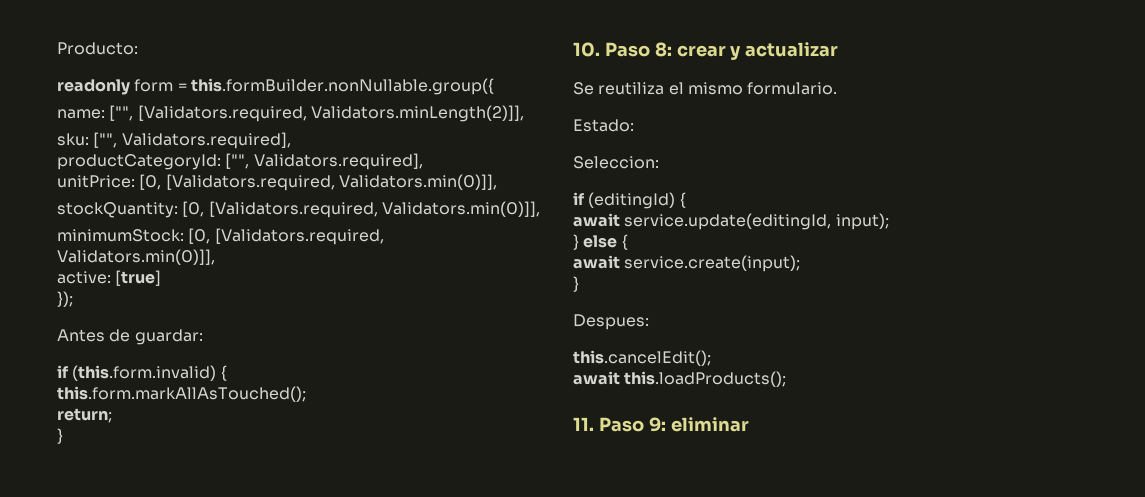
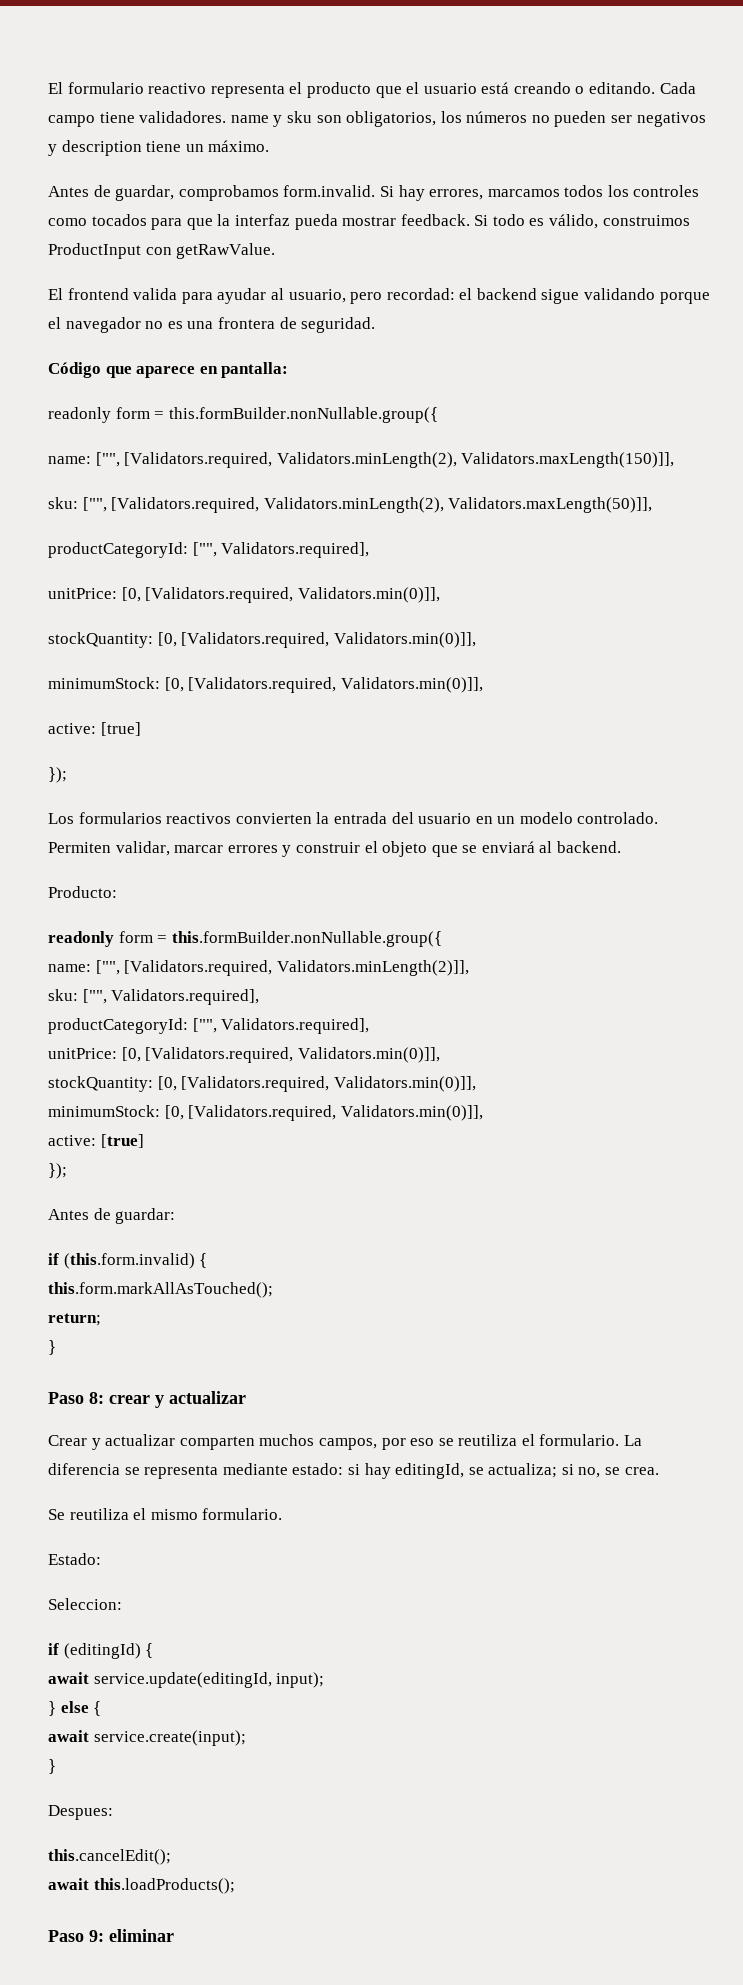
(57, 48) none -> [48,82,696,98] [48,111,706,127] [48,140,270,156] [48,185,700,201] [48,214,690,230] [48,243,276,259] [48,288,710,304] [48,317,376,333] [48,362,289,378] [48,407,438,423] [48,452,675,468] [48,497,653,513] [48,542,370,558] [48,587,440,603] [48,632,476,648] [48,677,483,693] [48,722,141,736] [48,767,67,783] [48,812,659,824] [48,841,622,857] El formulario reactivo representa el producto que el usuario está creando o editando. Cada campo tiene validadores. name y sku son obligatorios, los números no pueden ser negativos y description tiene un máximo. // Antes de guardar, comprobamos form.invalid. Si hay errores, marcamos todos los controles como tocados para que la interfaz pueda mostrar feedback. Si todo es válido, construimos ProductInput con getRawValue. // El frontend valida para ayudar al usuario, pero recordad: el backend sigue validando porque el navegador no es una frontera de seguridad. // Código que aparece en pantalla: // readonly form = this.formBuilder.nonNullable.group({ // name: ["", [Validators.required, Validators.minLength(2), Validators.maxLength(150)]], // sku: ["", [Validators.required, Validators.minLength(2), Validators.maxLength(50)]], // productCategoryId: ["", Validators.required], // unitPrice: [0, [Validators.required, Validators.min(0)]], // stockQuantity: [0, [Validators.required, Validators.min(0)]], // minimumStock: [0, [Validators.required, Validators.min(0)]], // active: [true] // }); // Los formularios reactivos convierten la entrada del usuario en un modelo controlado. Permiten validar, marcar errores y construir el objeto que se enviará al backend. //
[573,42,600,57] 10. -> (56, 1347) none
(839, 49) none -> [48,1434,643,1450] [48,1463,659,1479] // Crear y actualizar comparten muchos campos, por eso se reutiliza el formulario. La diferencia se representa mediante estado: si hay editingId, se actualiza; si no, se crea.
[573,417,594,431] 11. -> (235, 1886) none

